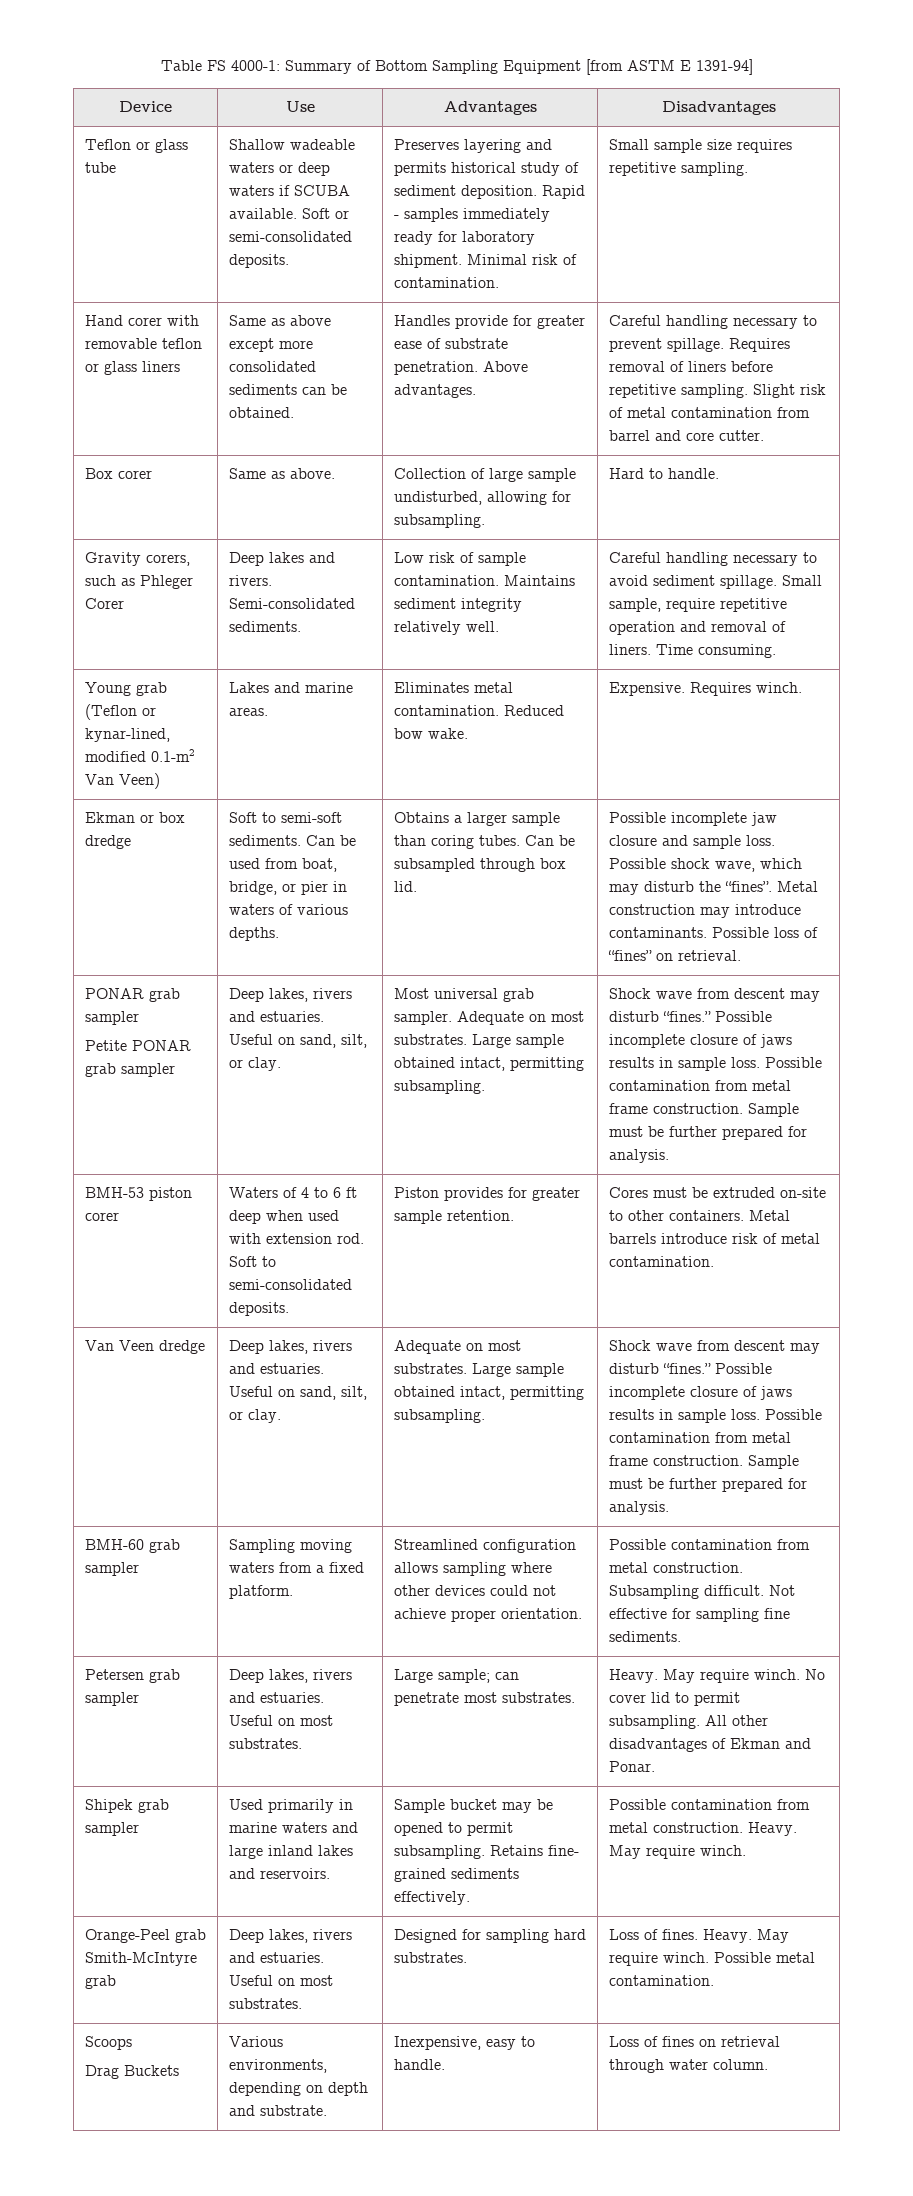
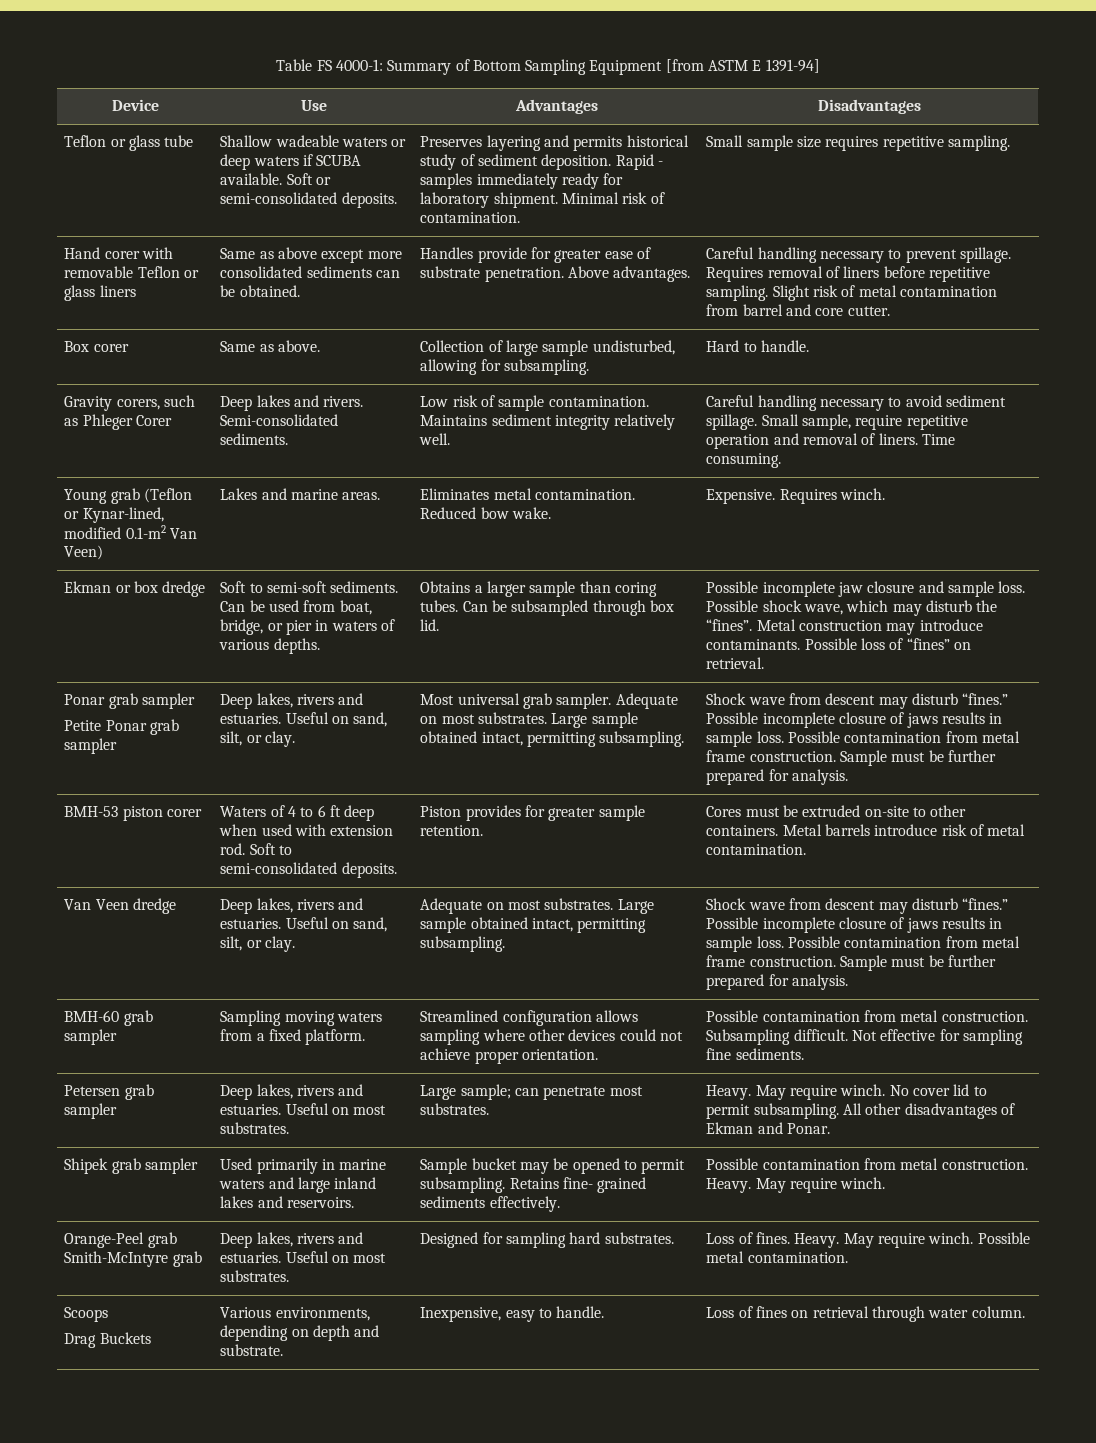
[161,338,202,349] teflon -> [137,266,180,278] Teflon
[84,728,170,742] kynar-lined, -> [82,507,164,523] Kynar-lined,
[84,988,144,999] PONAR -> [64,694,106,705] Ponar
[131,1040,191,1051] PONAR -> [105,720,147,731] Ponar

